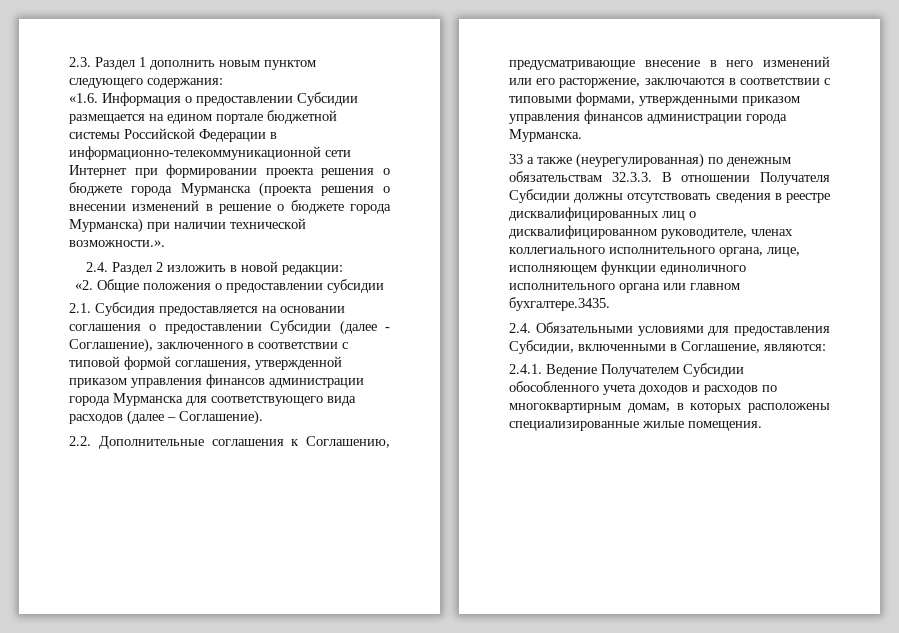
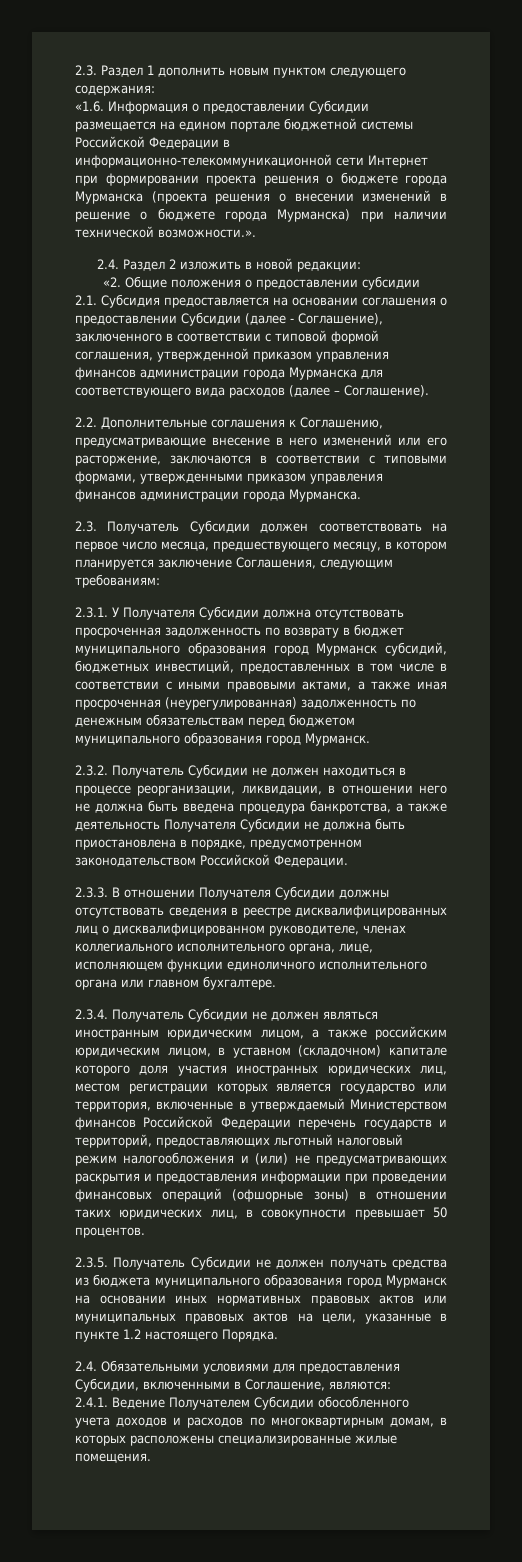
[509,153,791,168] [509,171,652,182] 33 а также (неурегулированная) по денежным обязательствам 32.3.3. -> [75,520,447,534] [75,541,447,552] [75,557,393,570] [75,574,160,588] [75,606,404,620] [75,624,404,638] [75,642,447,656] [75,660,448,674] [75,681,447,692] [75,697,416,710] [75,714,355,728] [75,732,370,746] [75,764,406,778] [75,785,447,796] [75,800,447,814] [75,818,405,832] [75,839,362,850] [75,854,348,868] [75,887,108,898] 2.3. Получатель Субсидии должен соответствовать на первое число месяца, предшествующего месяцу, в котором планируется заключение Соглашения, следующим требованиям: // 2.3.1. У Получателя Субсидии должна отсутствовать просроченная задолженность по возврату в бюджет муниципального образования город Мурманск субсидий, бюджетных инвестиций, предоставленных в том числе в соответствии с иными правовыми актами, а также иная просроченная (неурегулированная) задолженность по денежным обязательствам перед бюджетом муниципального образования город Мурманск. // 2.3.2. Получатель Субсидии не должен находиться в процессе реорганизации, ликвидации, в отношении него не должна быть введена процедура банкротства, а также деятельность Получателя Субсидии не должна быть приостановлена в порядке, предусмотренном законодательством Российской Федерации. // 2.3.3.
[509,297,610,311] бухгалтере.3435. -> [203,976,276,990] [75,1008,378,1022] [75,1026,447,1040] [75,1045,447,1058] [75,1065,447,1076] [75,1083,448,1094] [75,1098,447,1112] [75,1116,447,1130] [75,1134,403,1148] [75,1152,447,1166] [75,1171,447,1184] [75,1188,447,1202] [75,1207,447,1220] [75,1227,145,1238] [75,1256,448,1270] [75,1274,447,1288] [75,1295,447,1306] [75,1313,447,1324] [75,1329,278,1342] бухгалтере. // 2.3.4. Получатель Субсидии не должен являться иностранным юридическим лицом, а также российским юридическим лицом, в уставном (складочном) капитале которого доля участия иностранных юридических лиц, местом регистрации которых является государство или территория, включенные в утверждаемый Министерством финансов Российской Федерации перечень государств и территорий, предоставляющих льготный налоговый режим налогообложения и (или) не предусматривающих раскрытия и предоставления информации при проведении финансовых операций (офшорные зоны) в отношении таких юридических лиц, в совокупности превышает 50 процентов. // 2.3.5. Получатель Субсидии не должен получать средства из бюджета муниципального образования город Мурманск на основании иных нормативных правовых актов или муниципальных правовых актов на цели, указанные в пункте 1.2 настоящего Порядка.

